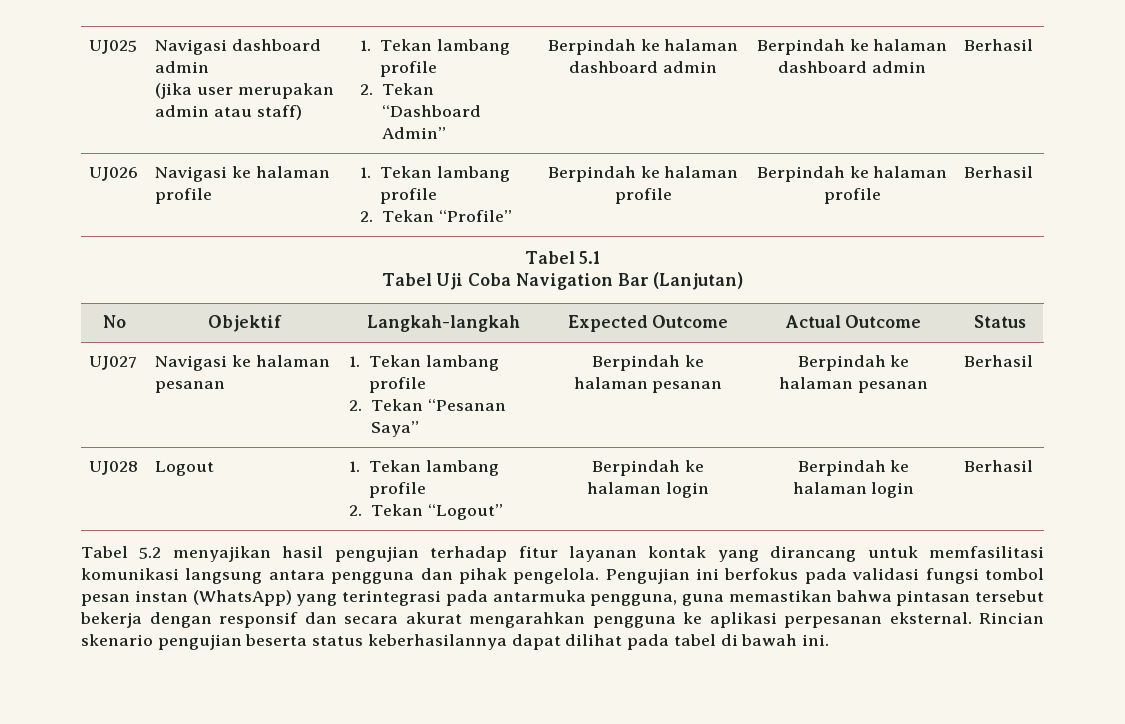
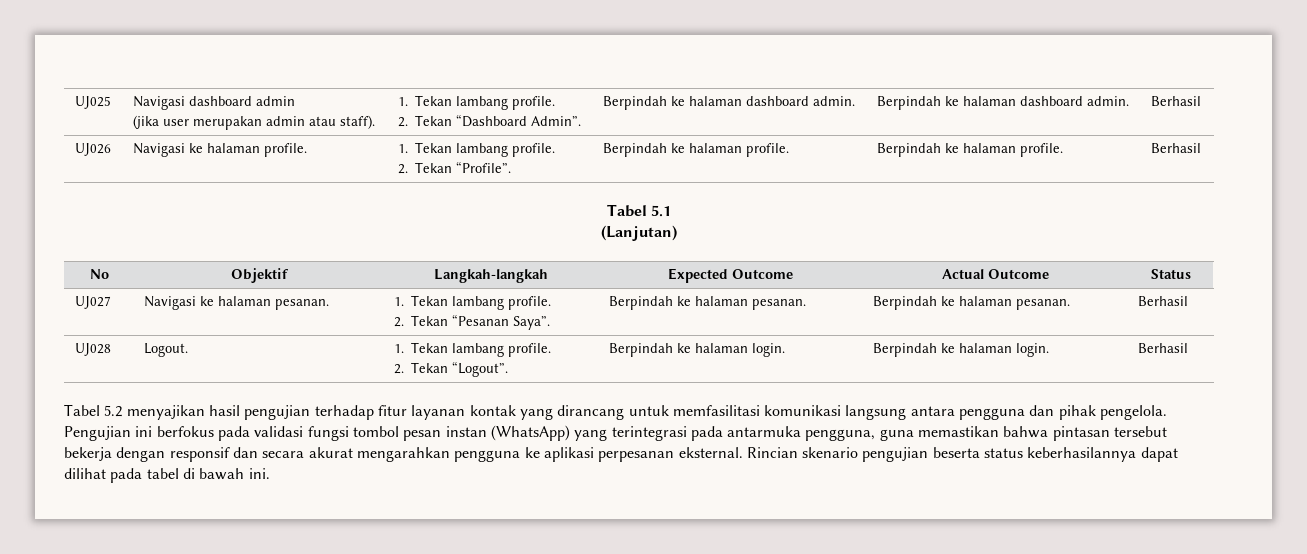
[256,105,302,120] [360,39,510,55] [380,61,438,77] staff) | 1. Tekan lambang profile -> [339,115,375,129] [397,95,555,110] staff). | 1. Tekan lambang profile.
[382,127,447,139] [547,39,739,55] [569,61,717,73] [756,39,948,55] [778,61,926,73] Admin” | Berpindah ke halaman dashboard admin | Berpindah ke halaman dashboard admin -> [530,116,581,126] [602,96,855,110] [876,96,1129,110] Admin”. | Berpindah ke halaman dashboard admin. | Berpindah ke halaman dashboard admin.
[155,188,213,204] [360,166,510,182] [380,188,438,204] [360,210,512,222] [547,166,739,182] [614,188,672,204] [756,166,948,182] [823,188,881,204] profile | 1. Tekan lambang profile // 2. Tekan “Profile” | Berpindah ke halaman profile | Berpindah ke halaman profile -> [263,143,307,157] [397,142,555,157] [397,161,511,174] [602,143,789,157] [876,143,1063,157] profile. | 1. Tekan lambang profile. // 2. Tekan “Profile”. | Berpindah ke halaman profile. | Berpindah ke halaman profile.
[381,273,649,290] Tabel Uji Coba Navigation Bar -> (672, 211) none
[155,381,226,393] [349,355,499,371] [369,377,427,393] pesanan | 1. Tekan lambang profile -> [274,299,329,310] [393,295,551,310] pesanan. | 1. Tekan lambang profile.
[371,421,420,437] [592,355,704,371] [573,377,723,393] [797,355,910,371] [779,377,928,393] Saya” | Berpindah ke halaman pesanan | Berpindah ke halaman pesanan -> [512,316,550,330] [608,296,806,310] [872,296,1070,310] Saya”. | Berpindah ke halaman pesanan. | Berpindah ke halaman pesanan.
[155,461,215,476] [349,460,499,476] [369,482,427,498] [349,504,503,520] [592,460,704,476] [587,482,709,498] [797,460,910,476] [792,482,915,498] Logout | 1. Tekan lambang profile // 2. Tekan “Logout” | Berpindah ke halaman login | Berpindah ke halaman login -> [143,343,188,357] [393,342,551,357] [393,361,508,377] [608,343,785,357] [872,343,1049,357] Logout. | 1. Tekan lambang profile. // 2. Tekan “Logout”. | Berpindah ke halaman login. | Berpindah ke halaman login.

